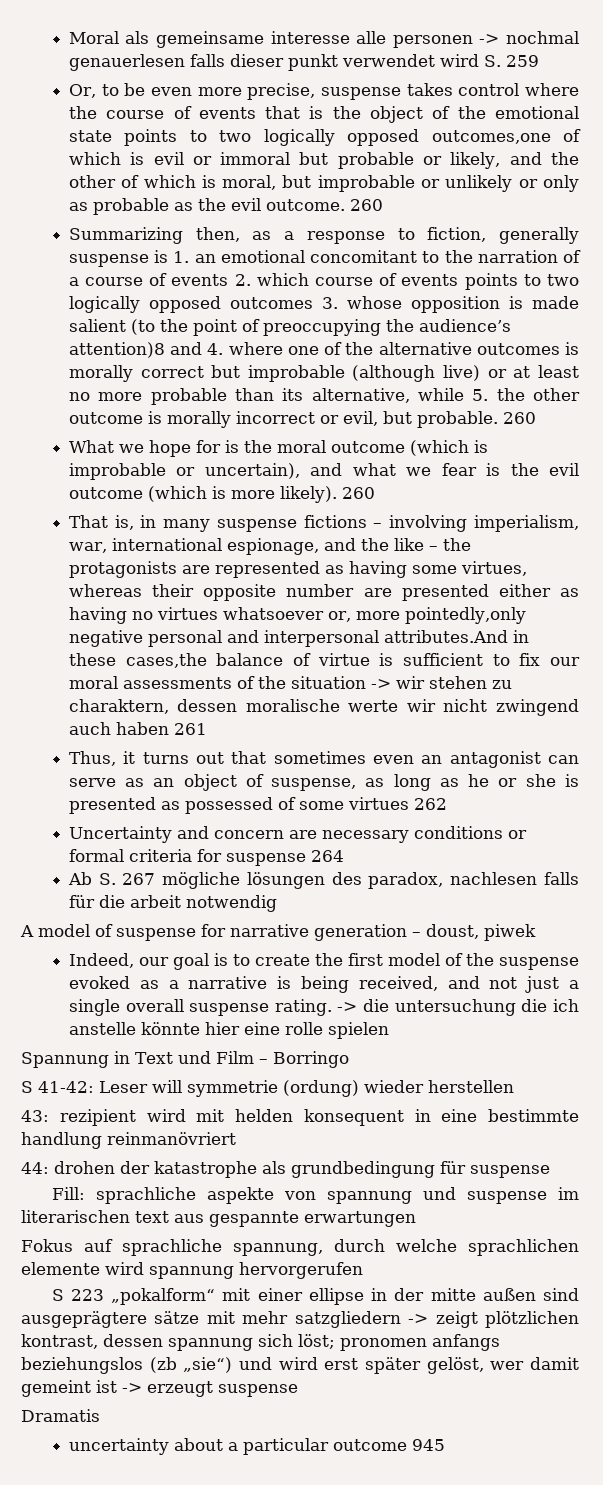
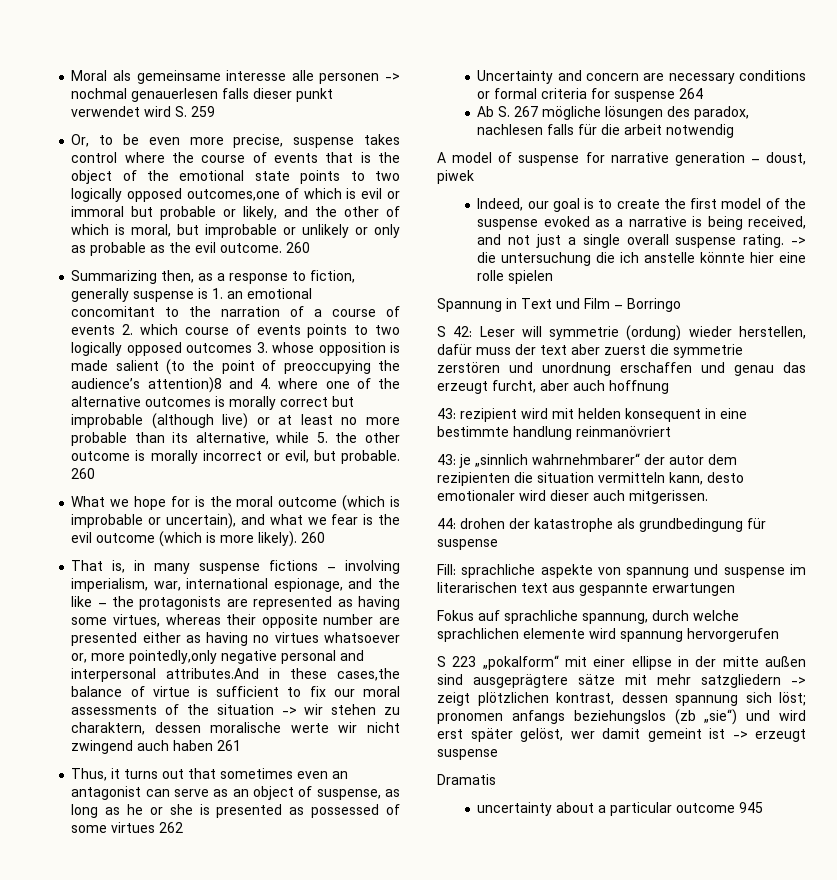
[38,1081,94,1093] 41-42: -> [453,326,473,337] 42:
[428,1080,514,1093] herstellen -> [739,326,806,339] [437,344,743,358] [437,362,806,376] [437,380,669,394] herstellen, dafür muss der text aber zuerst die symmetrie zerstören und unordnung erschaffen und genau das erzeugt furcht, aber auch hoffnung
(236, 1138) none -> [437,453,737,468] [437,472,744,486] [437,490,708,504] // 43: je „sinnlich wahrnehmbarer“ der autor dem rezipienten die situation vermitteln kann, desto emotionaler wird dieser auch mitgerissen.

